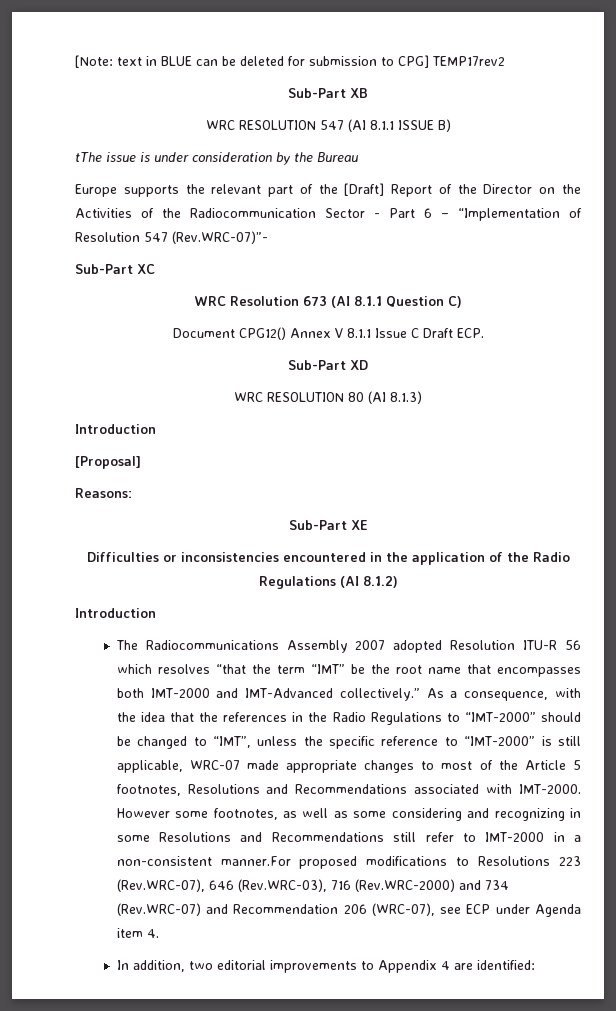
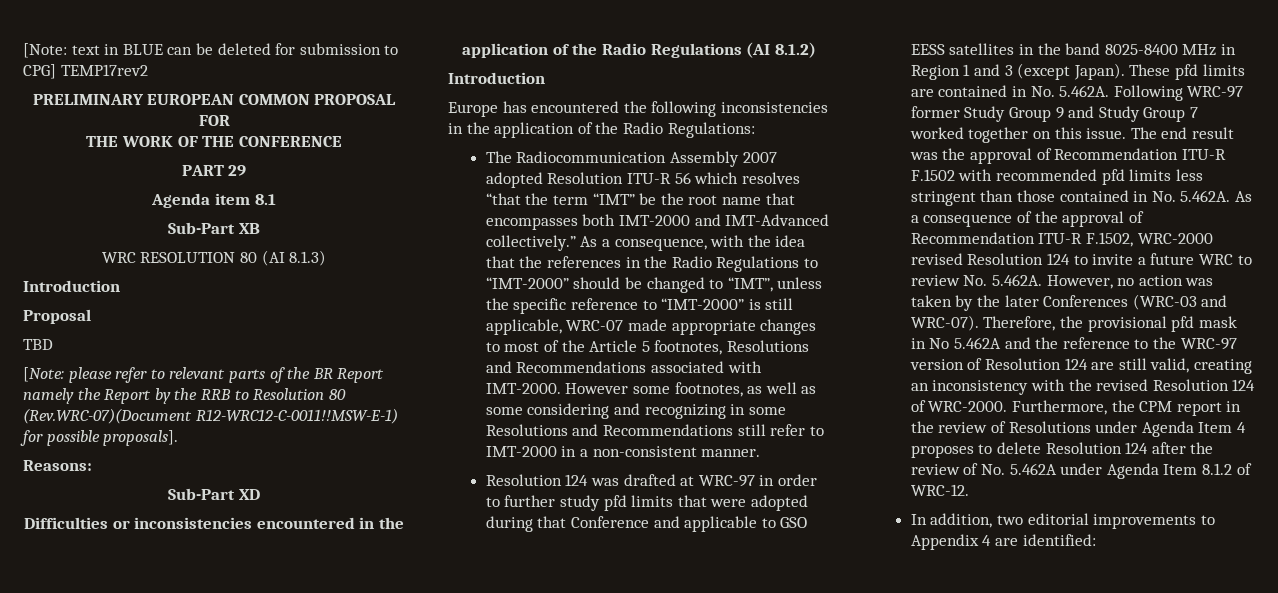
[288,88,368,98] [205,119,451,132] [75,152,358,165] [75,183,581,197] [75,208,582,221] [75,231,268,244] [75,264,155,274] [194,296,462,308] [172,327,484,340] [288,360,368,370] Sub-Part XB // WRC RESOLUTION 547 (AI 8.1.1 ISSUE B) // tThe issue is under consideration by the Bureau // Europe supports the relevant part of the [Draft] Report of the Director on the Activities of the Radiocommunication Sector - Part 6 – “Implementation of Resolution 547 (Rev.WRC-07)”- // Sub-Part XC // WRC Resolution 673 (AI 8.1.1 Question C) // Document CPG12() Annex V 8.1.1 Issue C Draft ECP. // Sub-Part XD -> [32,94,397,105] [198,115,230,126] [86,136,342,147] [181,165,247,176] [151,193,276,208] [168,222,260,234] PRELIMINARY EUROPEAN COMMON PROPOSAL FOR // THE WORK OF THE CONFERENCE // PART 29 // Agenda item 8.1 // Sub-Part XB
[75,456,141,469] [Proposal] -> [23,309,91,324] [23,339,53,350] [23,367,385,383] [23,388,346,404] [23,408,398,424] [20,430,179,446] Proposal // TBD // [Note: please refer to relevant parts of the BR Report namely the Report by the RRB to Resolution 80 (Rev.WRC-07)(Document R12-WRC12-C-0011!!MSW-E-1) for possible proposals].
[350,520,368,530] XE -> [238,489,260,500] XD
[115,640,279,650] // The Radiocommunications -> [448,101,828,117] [448,122,755,138] [485,151,667,163] // Europe has encountered the following inconsistencies in the application of the Radio Regulations: // The Radiocommunication
[220,856,581,869] [116,879,509,892] [116,903,581,917] [116,928,159,938] manner.For proposed modifications to Resolutions 223 (Rev.WRC-07), 646 (Rev.WRC-03), 716 (Rev.WRC-2000) and 734 (Rev.WRC-07) and Recommendation 206 (WRC-07), see ECP under Agenda item 4. -> [701,449,761,457] [485,474,817,487] [485,495,808,511] [485,516,808,532] [910,43,1236,56] [910,63,1245,80] [910,85,1244,101] [910,106,1198,122] [909,127,1234,143] [909,148,1226,164] [910,169,1203,185] [910,190,1252,206] [910,211,1144,227] [910,232,1213,247] [910,253,1252,265] [910,274,1214,289] [910,294,1228,311] [910,315,1237,332] [910,337,1237,350] [909,358,1252,374] [910,379,1256,395] [910,400,1242,416] [910,421,1246,437] [910,442,1214,458] [910,463,1252,479] [910,484,969,496] manner. // Resolution 124 was drafted at WRC-97 in order to further study pfd limits that were adopted during that Conference and applicable to GSO EESS satellites in the band 8025-8400 MHz in Region 1 and 3 (except Japan). These pfd limits are contained in No. 5.462A. Following WRC-97 former Study Group 9 and Study Group 7 worked together on this issue. The end result was the approval of Recommendation ITU-R F.1502 with recommended pfd limits less stringent than those contained in No. 5.462A. As a consequence of the approval of Recommendation ITU-R F.1502, WRC-2000 revised Resolution 124 to invite a future WRC to review No. 5.462A. However, no action was taken by the later Conferences (WRC-03 and WRC-07). Therefore, the provisional pfd mask in No 5.462A and the reference to the WRC-97 version of Resolution 124 are still valid, creating an inconsistency with the revised Resolution 124 of WRC-2000. Furthermore, the CPM report in the review of Resolutions under Agenda Item 4 proposes to delete Resolution 124 after the review of No. 5.462A under Agenda Item 8.1.2 of WRC-12.

